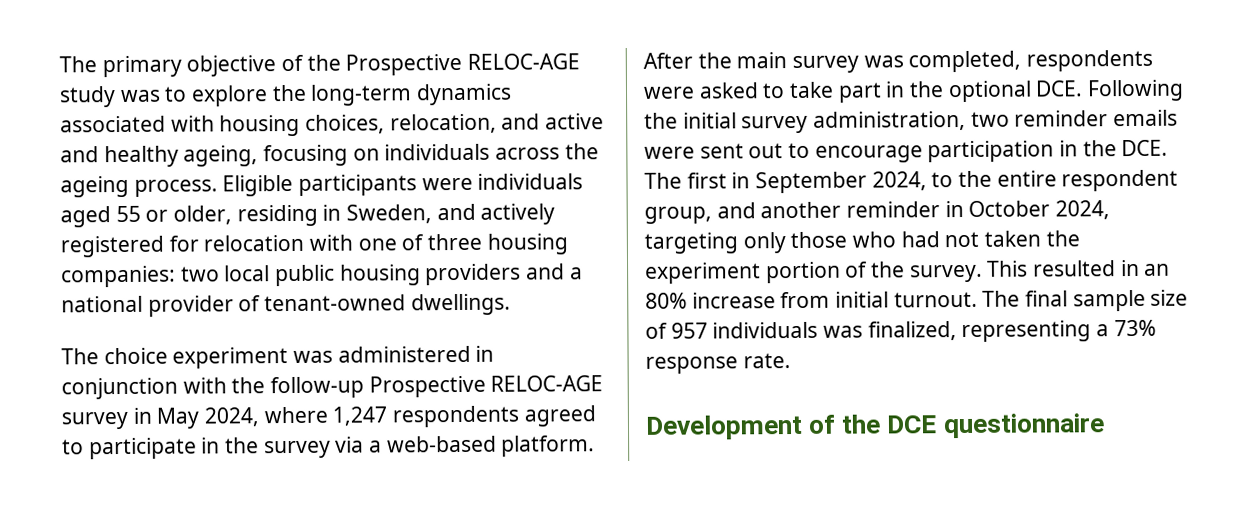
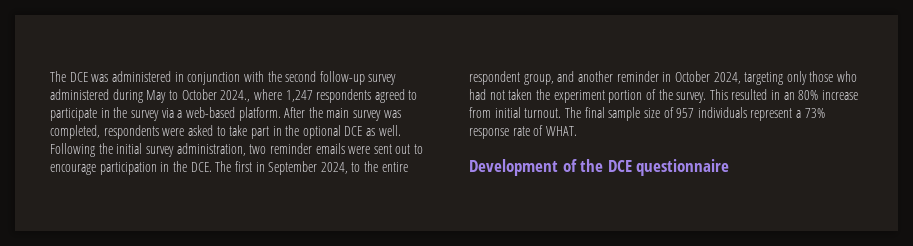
[59,53,581,78] [59,83,513,108] [60,113,605,137] [60,143,599,168] [60,173,584,198] [60,203,556,228] [60,233,568,258] [61,263,583,288] [61,293,511,317] [61,347,289,369] The primary objective of the Prospective RELOC-AGE study was to explore the long-term dynamics associated with housing choices, relocation, and active and healthy ageing, focusing on individuals across the ageing process. Eligible participants were individuals aged 55 or older, residing in Sweden, and actively registered for relocation with one of three housing companies: two local public housing providers and a national provider of tenant-owned dwellings. // The choice experiment -> [50,71,88,82] The DCE
[270,375,604,399] [61,407,260,430] follow-up Prospective RELOC-AGE survey in May 2024, -> [285,71,397,85] [50,89,251,103] second follow-up survey administered during May to October 2024.,
[1035,80,1084,97] DCE. -> [344,125,401,136] DCE as well.
[823,319,1156,343] [645,353,791,374] was finalized, representing a 73% response rate. -> [750,108,825,121] [469,125,577,139] represent a 73% response rate of WHAT.

